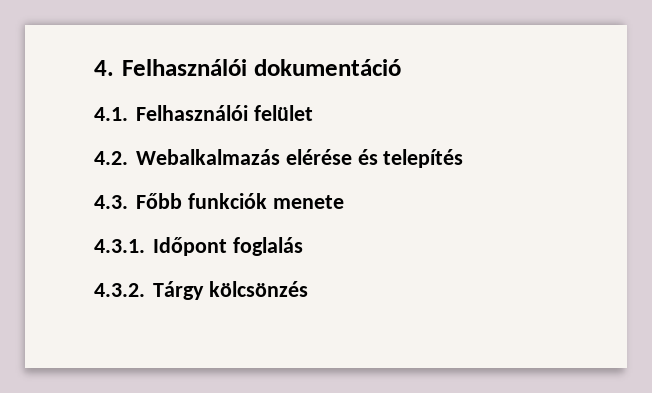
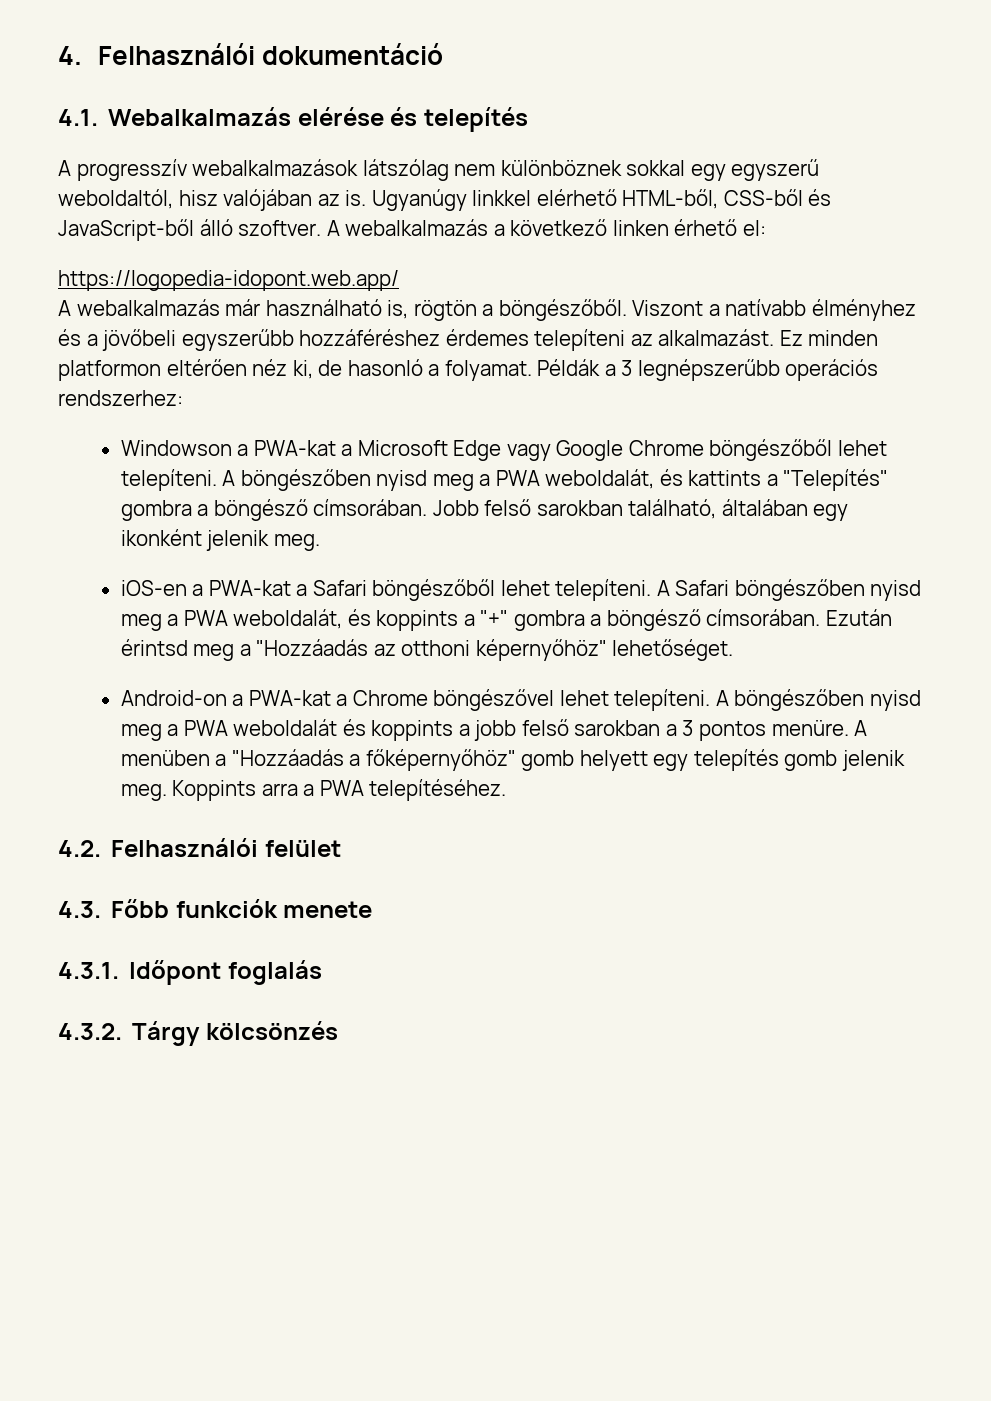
[136,105,313,121] [94,151,128,165] Felhasználói felület // 4.2. -> (98, 117) none
(464, 158) none -> [58,159,820,181] [58,189,832,211] [58,219,766,241] [58,270,399,291] [58,299,916,321] [58,329,879,351] [58,359,879,381] [58,390,183,406] [120,439,887,461] [120,469,889,491] [120,499,849,521] [120,529,320,551] [120,579,922,601] [120,609,892,631] [120,639,734,661] [120,689,921,711] [120,719,868,741] [120,749,905,771] [120,779,507,801] [58,838,341,857] // A progresszív webalkalmazások látszólag nem különböznek sokkal egy egyszerű weboldaltól, hisz valójában az is. Ugyanúgy linkkel elérhető HTML-ből, CSS-ből és JavaScript-ből álló szoftver. A webalkalmazás a következő linken érhető el: // https://logopedia-idopont.web.app/ // A webalkalmazás már használható is, rögtön a böngészőből. Viszont a natívabb élményhez és a jövőbeli egyszerűbb hozzáféréshez érdemes telepíteni az alkalmazást. Ez minden platformon eltérően néz ki, de hasonló a folyamat. Példák a 3 legnépszerűbb operációs rendszerhez: // Windowson a PWA-kat a Microsoft Edge vagy Google Chrome böngészőből lehet telepíteni. A böngészőben nyisd meg a PWA weboldalát, és kattints a "Telepítés" gombra a böngésző címsorában. Jobb felső sarokban található, általában egy ikonként jelenik meg. // iOS-en a PWA-kat a Safari böngészőből lehet telepíteni. A Safari böngészőben nyisd meg a PWA weboldalát, és koppints a "+" gombra a böngésző címsorában. Ezután érintsd meg a "Hozzáadás az otthoni képernyőhöz" lehetőséget. // Android-on a PWA-kat a Chrome böngészővel lehet telepíteni. A böngészőben nyisd meg a PWA weboldalát és koppints a jobb felső sarokban a 3 pontos menüre. A menüben a "Hozzáadás a főképernyőhöz" gomb helyett egy telepítés gomb jelenik meg. Koppints arra a PWA telepítéséhez. // 4.2. Felhasználói felület

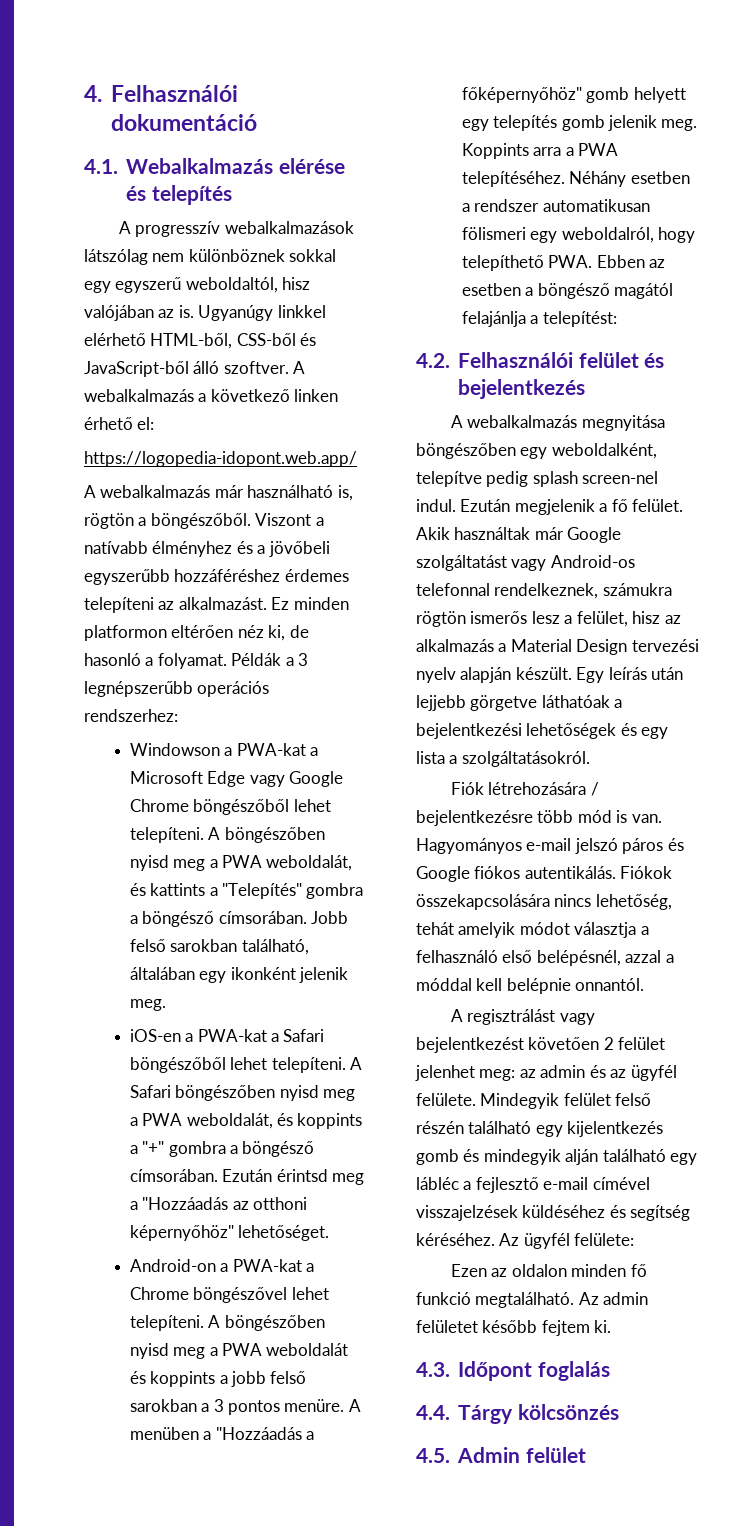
[58,838,341,857] [58,899,373,918] [58,962,119,979] // 4.2. Felhasználói felület // 4.3. Főbb funkciók menete // 4.3.1. -> [569,171,690,187] [461,199,650,212] [461,227,695,243] [461,255,665,271] [461,283,673,299] [461,311,617,327] [416,352,665,368] [458,379,586,399] [450,415,665,431] [416,443,657,459] [416,471,659,487] [416,499,684,515] [416,527,622,543] [416,555,635,571] [416,583,672,599] [416,611,681,627] [416,639,699,655] [416,667,684,683] [416,695,623,711] [416,723,669,739] [416,751,590,767] [450,782,599,796] [416,810,662,826] [416,838,684,854] [416,866,673,882] [416,894,672,910] [416,922,649,938] [416,950,674,966] [416,978,645,994] [450,1009,595,1025] [416,1037,666,1053] [415,1065,677,1081] [416,1093,652,1109] [416,1121,664,1137] [416,1149,698,1165] [416,1177,650,1193] [416,1205,691,1221] [416,1233,635,1249] [450,1264,647,1277] [416,1292,649,1308] [416,1320,612,1336] [416,1362,450,1377] Néhány esetben a rendszer automatikusan fölismeri egy weboldalról, hogy telepíthető PWA. Ebben az esetben a böngésző magától felajánlja a telepítést: // 4.2. Felhasználói felület és bejelentkezés // A webalkalmazás megnyitása böngészőben egy weboldalként, telepítve pedig splash screen-nel indul. Ezután megjelenik a fő felület. Akik használtak már Google szolgáltatást vagy Android-os telefonnal rendelkeznek, számukra rögtön ismerős lesz a felület, hisz az alkalmazás a Material Design tervezési nyelv alapján készült. Egy leírás után lejjebb görgetve láthatóak a bejelentkezési lehetőségek és egy lista a szolgáltatásokról. // Fiók létrehozására / bejelentkezésre több mód is van. Hagyományos e-mail jelszó páros és Google fiókos autentikálás. Fiókok összekapcsolására nincs lehetőség, tehát amelyik módot választja a felhasználó első belépésnél, azzal a móddal kell belépnie onnantól. // A regisztrálást vagy bejelentkezést követően 2 felület jelenhet meg: az admin és az ügyfél felülete. Mindegyik felület felső részén található egy kijelentkezés gomb és mindegyik alján található egy lábléc a fejlesztő e-mail címével visszajelzések küldéséhez és segítség kéréséhez. Az ügyfél felülete: // Ezen az oldalon minden fő funkció megtalálható. Az admin felületet később fejtem ki. // 4.3.
[58,1023,122,1040] 4.3.2. -> [416,1405,450,1420] 4.4.
(338, 1030) none -> [416,1447,586,1463] // 4.5. Admin felület

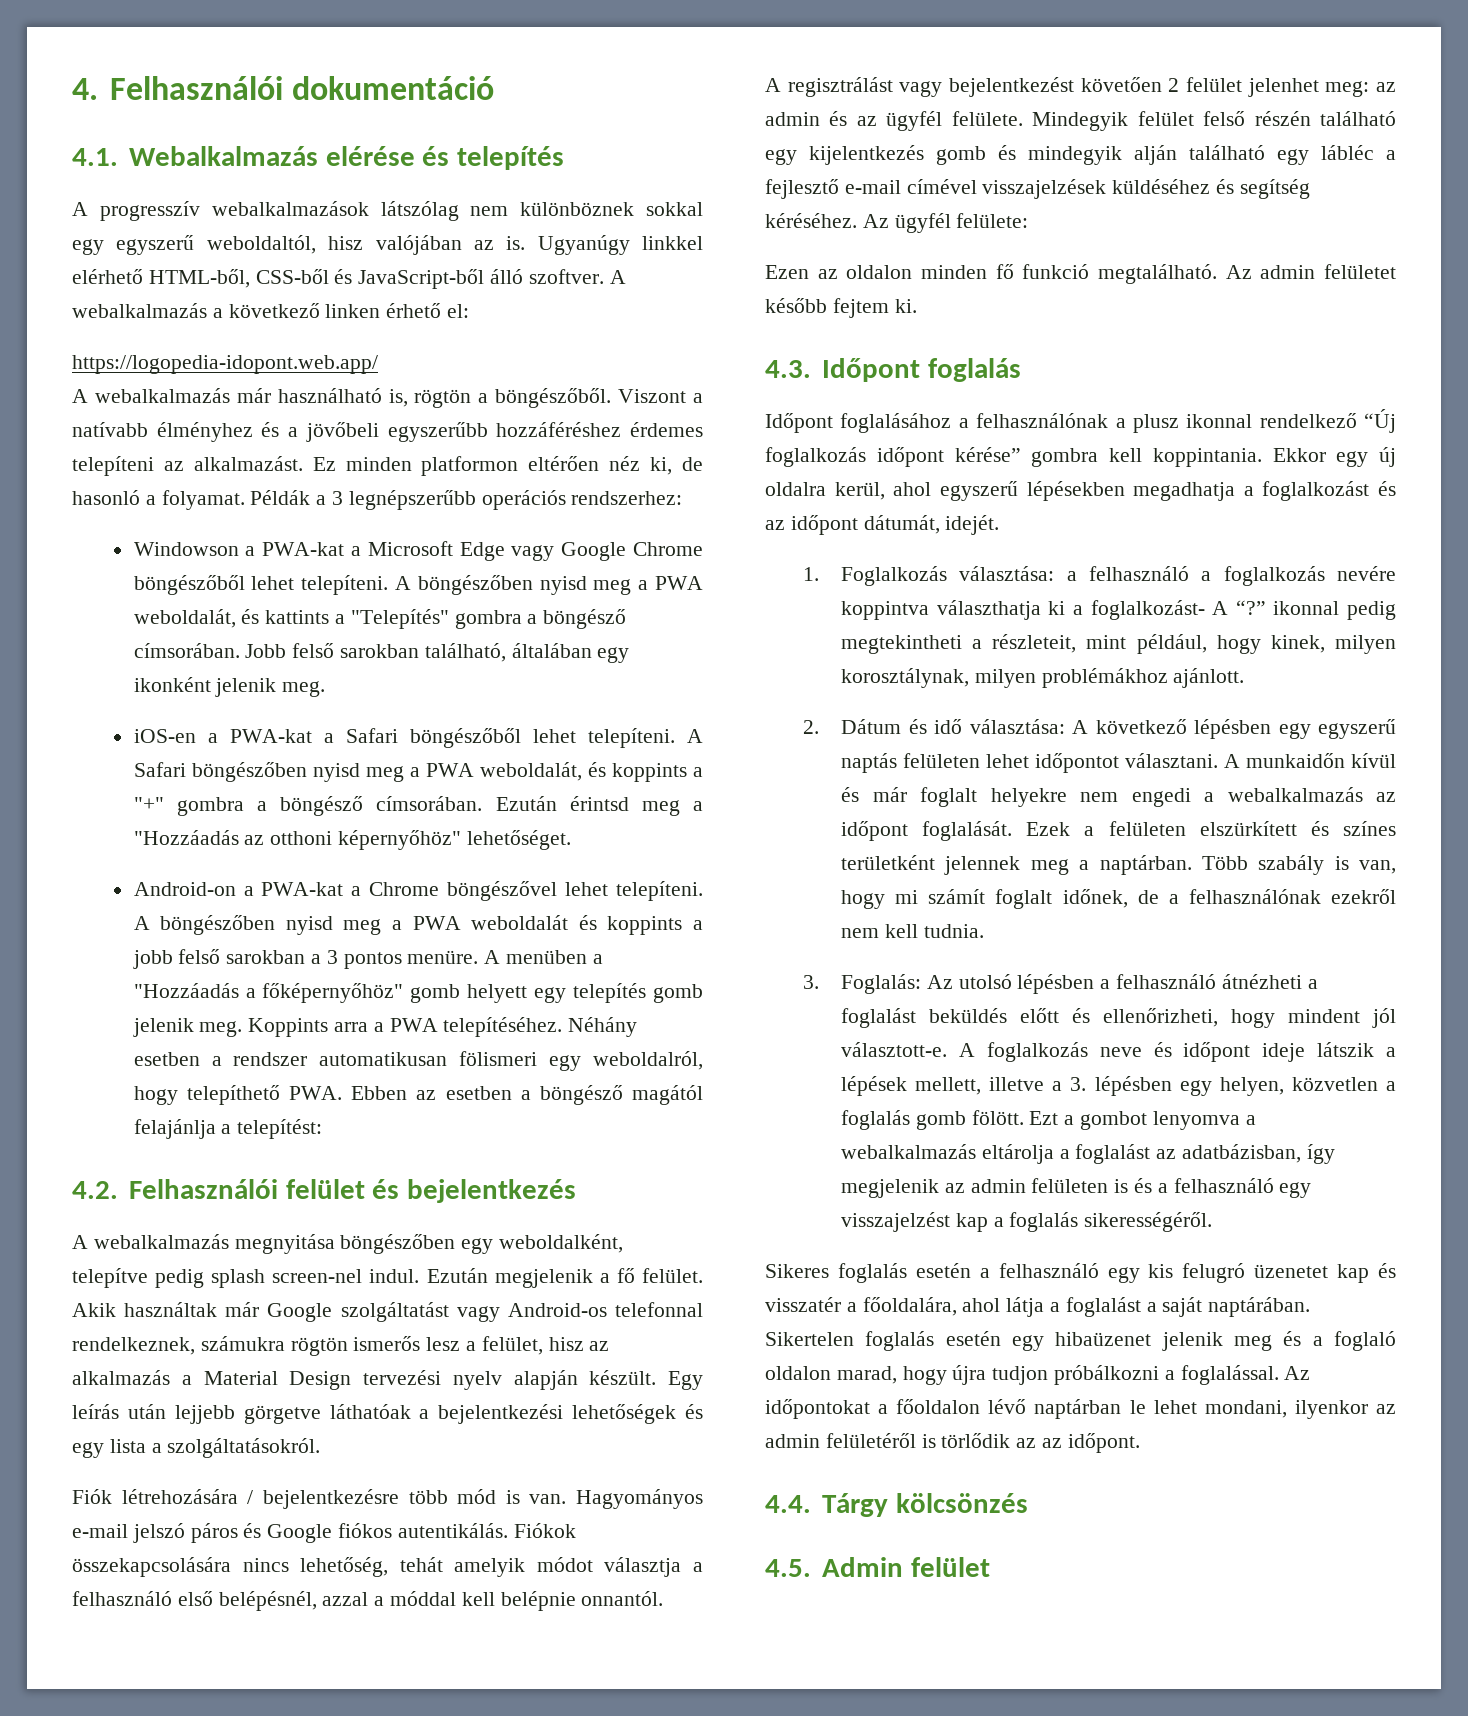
(610, 1371) none -> [765,409,1396,433] [765,447,1396,467] [765,481,1396,501] [765,515,1000,535] [802,566,1396,586] [840,600,1396,620] [840,634,1396,654] [840,668,1245,688] [802,719,1396,739] [840,753,1396,773] [840,787,1396,807] [840,821,1396,841] [840,855,1396,875] [840,889,1396,909] [840,924,984,938] [802,974,1318,994] [840,1008,1396,1028] [840,1042,1396,1062] [840,1076,1396,1096] [840,1110,1256,1130] [840,1144,1335,1164] [840,1178,1312,1198] [840,1212,1213,1232] [765,1263,1396,1283] [765,1297,1311,1317] [765,1331,1396,1351] [765,1365,1311,1385] [765,1399,1396,1419] [765,1433,1140,1453] // Időpont foglalásához a felhasználónak a plusz ikonnal rendelkező “Új foglalkozás időpont kérése” gombra kell koppintania. Ekkor egy új oldalra kerül, ahol egyszerű lépésekben megadhatja a foglalkozást és az időpont dátumát, idejét. // 1. Foglalkozás választása: a felhasználó a foglalkozás nevére koppintva választhatja ki a foglalkozást- A “?” ikonnal pedig megtekintheti a részleteit, mint például, hogy kinek, milyen korosztálynak, milyen problémákhoz ajánlott. // 2. Dátum és idő választása: A következő lépésben egy egyszerű naptás felületen lehet időpontot választani. A munkaidőn kívül és már foglalt helyekre nem engedi a webalkalmazás az időpont foglalását. Ezek a felületen elszürkített és színes területként jelennek meg a naptárban. Több szabály is van, hogy mi számít foglalt időnek, de a felhasználónak ezekről nem kell tudnia. // 3. Foglalás: Az utolsó lépésben a felhasználó átnézheti a foglalást beküldés előtt és ellenőrizheti, hogy mindent jól választott-e. A foglalkozás neve és időpont ideje látszik a lépések mellett, illetve a 3. lépésben egy helyen, közvetlen a foglalás gomb fölött. Ezt a gombot lenyomva a webalkalmazás eltárolja a foglalást az adatbázisban, így megjelenik az admin felületen is és a felhasználó egy visszajelzést kap a foglalás sikerességéről. // Sikeres foglalás esetén a felhasználó egy kis felugró üzenetet kap és visszatér a főoldalára, ahol látja a foglalást a saját naptárában. Sikertelen foglalás esetén egy hibaüzenet jelenik meg és a foglaló oldalon marad, hogy újra tudjon próbálkozni a foglalással. Az időpontokat a főoldalon lévő naptárban le lehet mondani, ilyenkor az admin felületéről is törlődik az az időpont.

